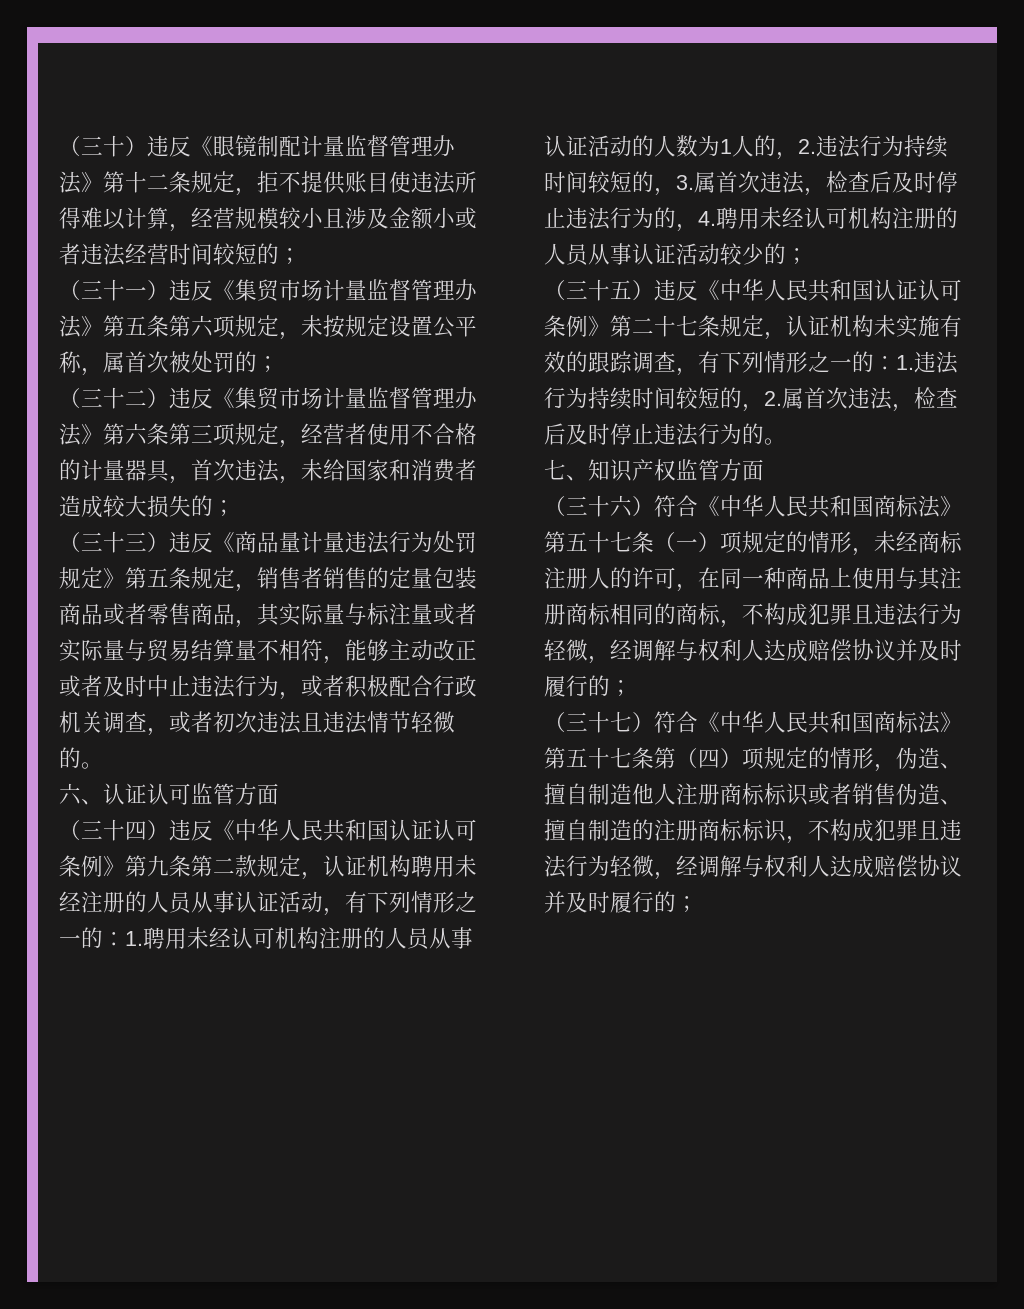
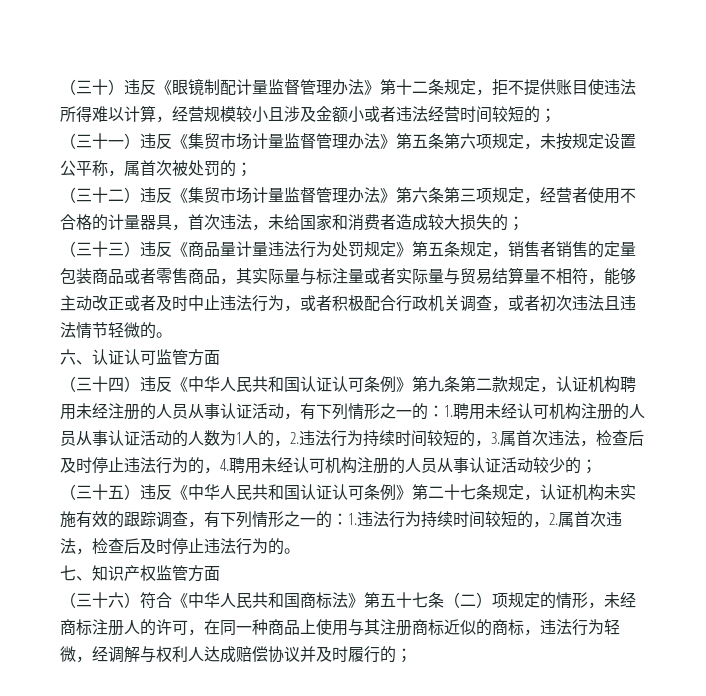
[676,539,698,550] 一 -> [460,594,476,606] 二
[610,603,654,625] 相同 -> [444,619,476,635] 近似
[742,603,874,626] 不构成犯罪且 -> (540, 632) none
[544,711,962,734] [544,747,962,772] [544,783,962,806] [544,819,962,844] [544,855,962,880] [544,891,698,913] // （三十七）符合《中华人民共和国商标法》第五十七条第（四）项规定的情形，伪造、擅自制造他人注册商标标识或者销售伪造、擅自制造的注册商标标识，不构成犯罪且违法行为轻微，经调解与权利人达成赔偿协议并及时履行的； -> (412, 655) none

